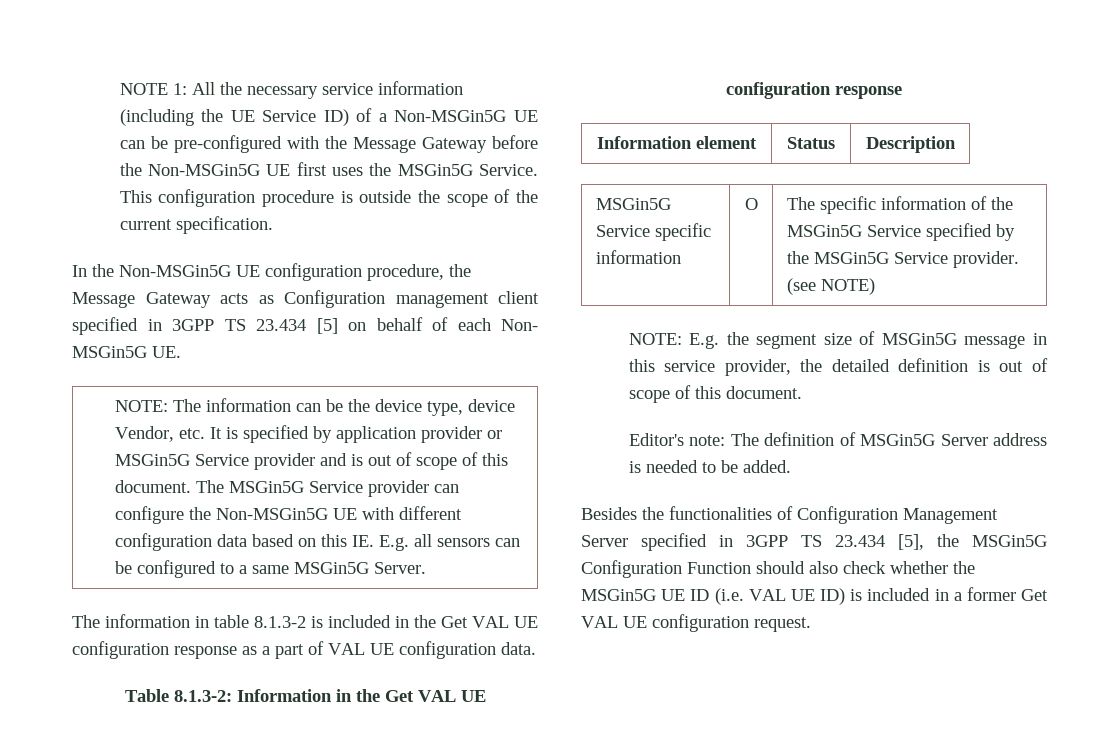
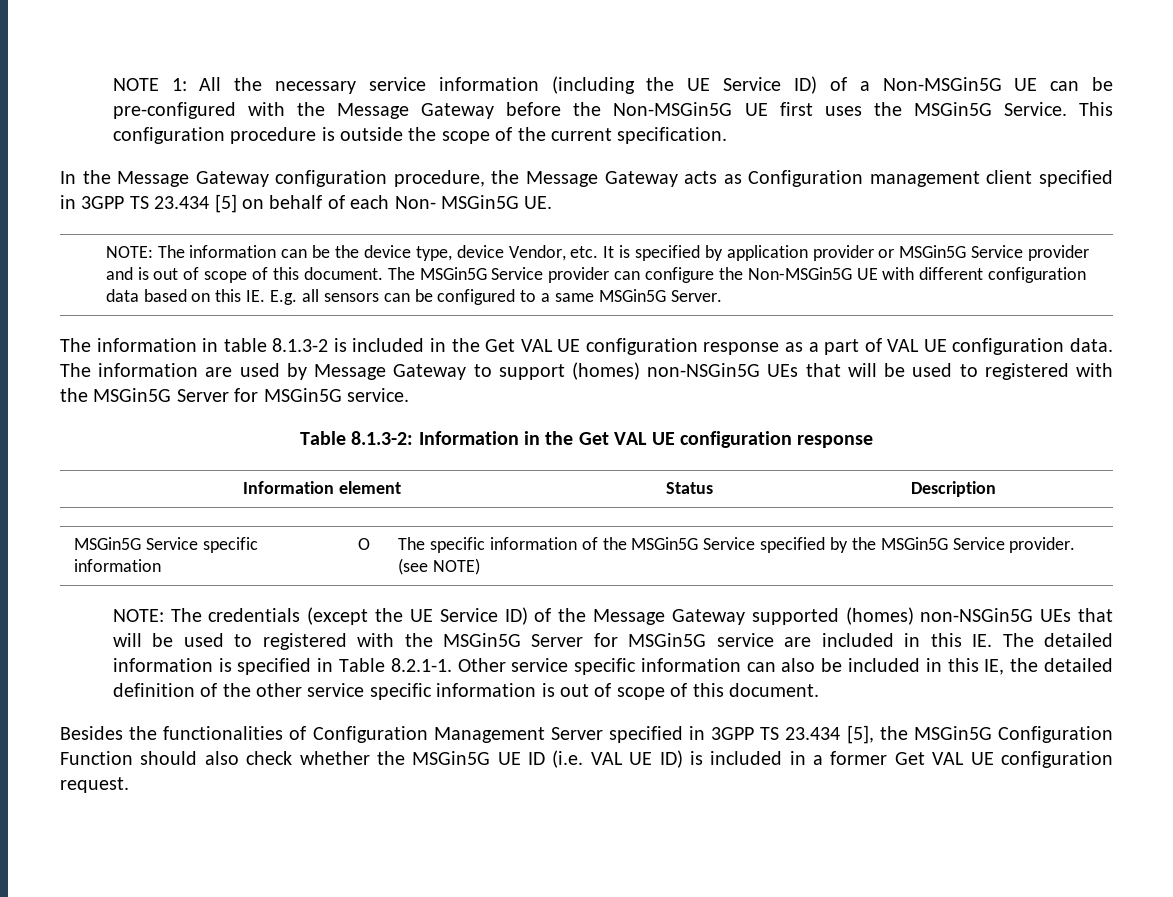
[119,265,260,277] Non-MSGin5G UE -> [117,171,269,187] Message Gateway
(536, 648) none -> [60,362,1113,380] [60,388,409,402] The information are used by Message Gateway to support (homes) non-NSGin5G UEs that will be used to registered with the MSGin5G Server for MSGin5G service.
[689,331,1047,349] [628,358,1048,376] [628,385,802,403] [628,432,1047,446] [628,460,791,473] E.g. the segment size of MSGin5G message in this service provider, the detailed definition is out of scope of this document. // Editor's note: The definition of MSGin5G Server address is needed to be added. -> [170,607,1113,625] [112,633,1114,650] [112,658,1113,675] [112,683,820,700] The credentials (except the UE Service ID) of the Message Gateway supported (homes) non-NSGin5G UEs that will be used to registered with the MSGin5G Server for MSGin5G service are included in this IE. The detailed information is specified in Table 8.2.1-1. Other service specific information can also be included in this IE, the detailed definition of the other service specific information is out of scope of this document.

